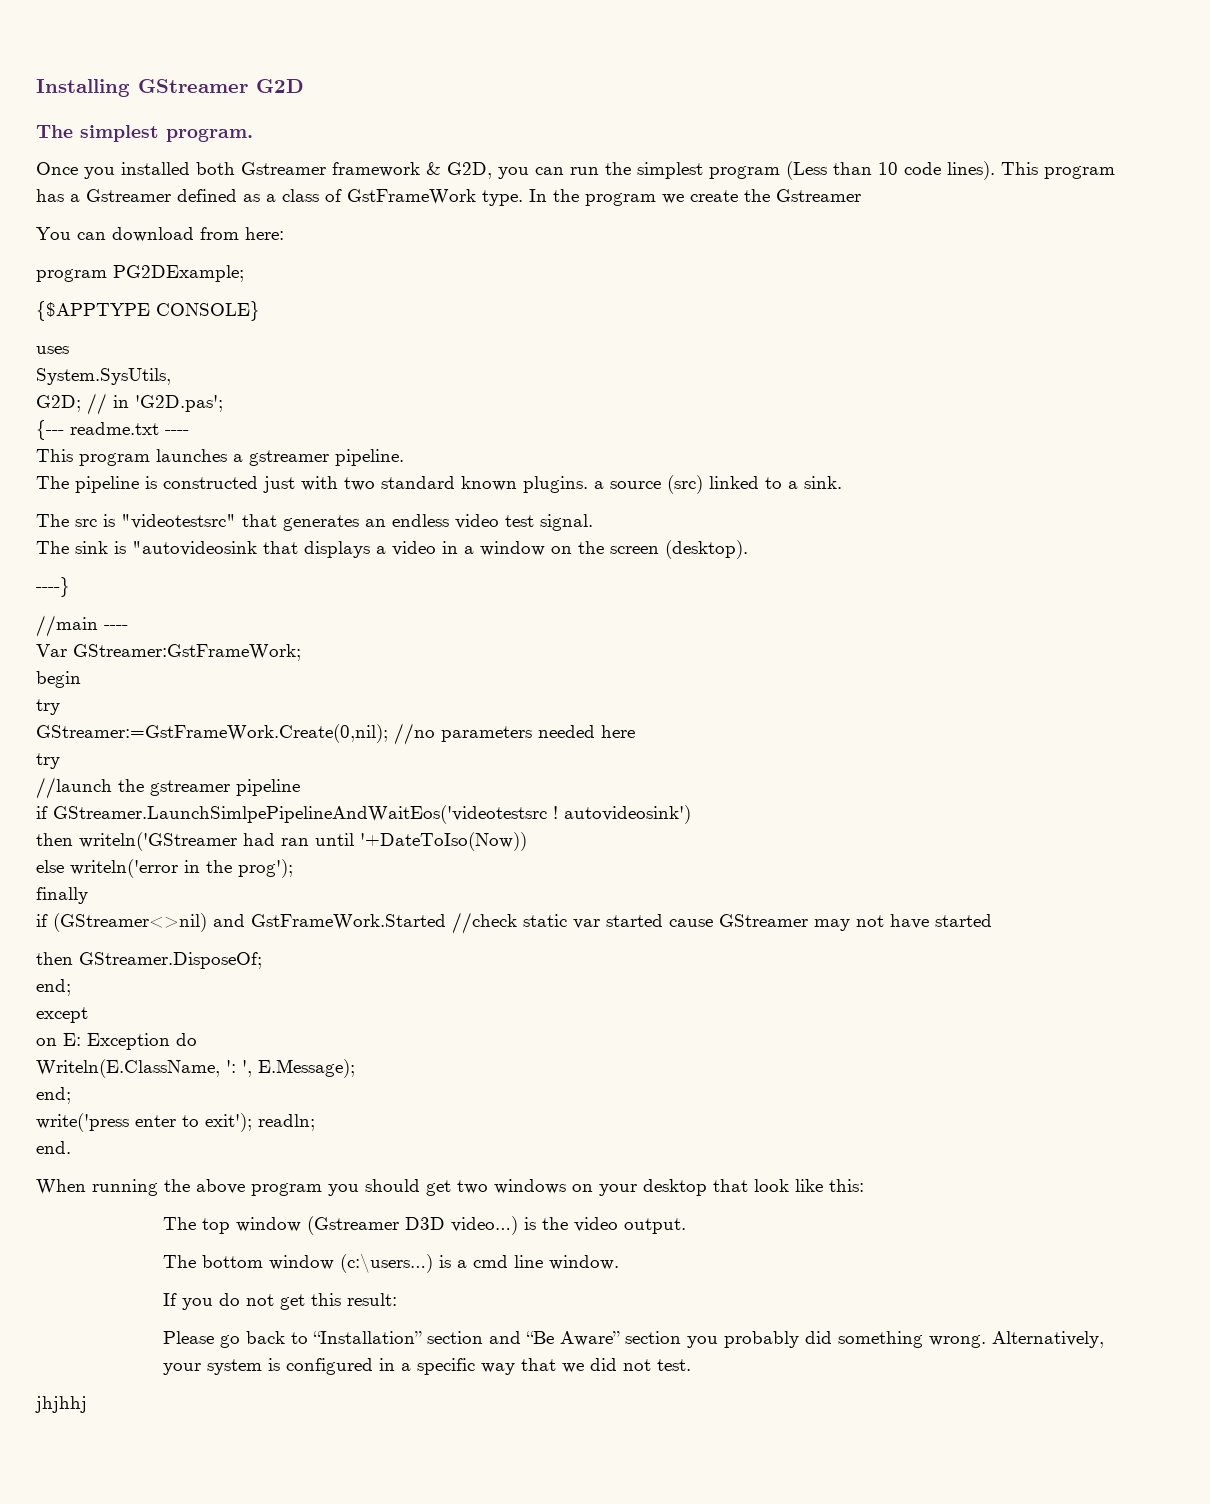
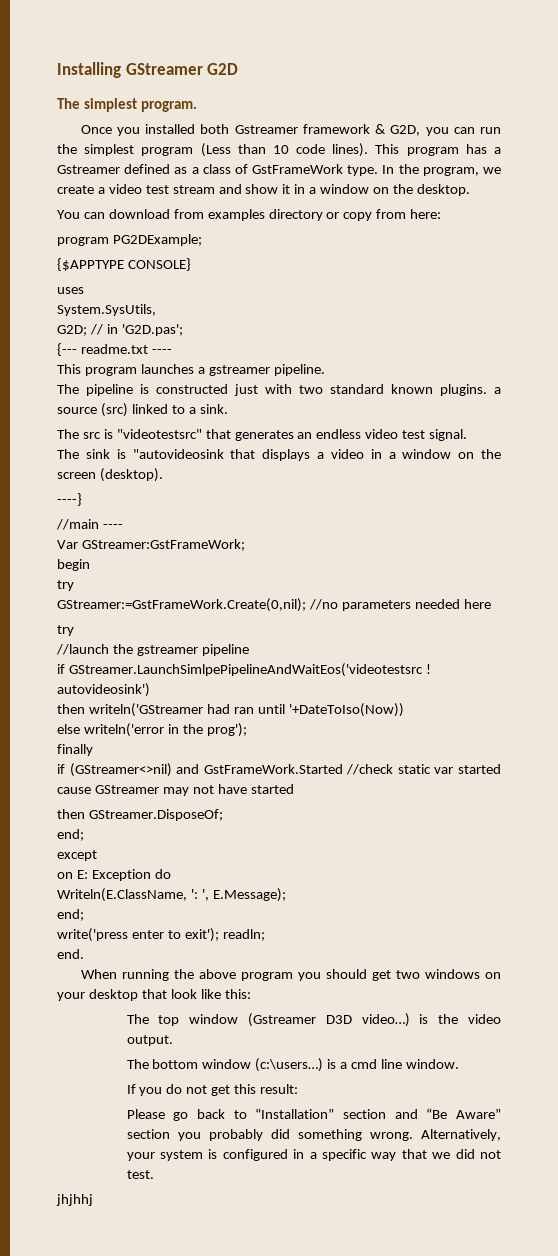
[585,193,656,206] program -> [422,167,479,176] program,
[744,189,861,202] the Gstreamer -> [97,184,470,196] a video test stream and show it in a window on the desktop.
(239, 233) none -> [207,209,407,221] examples directory or copy from

